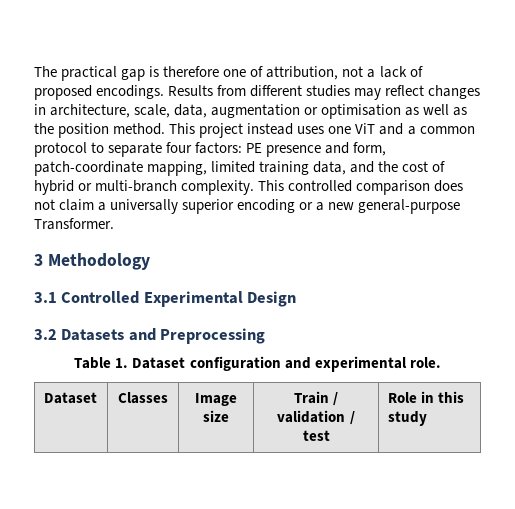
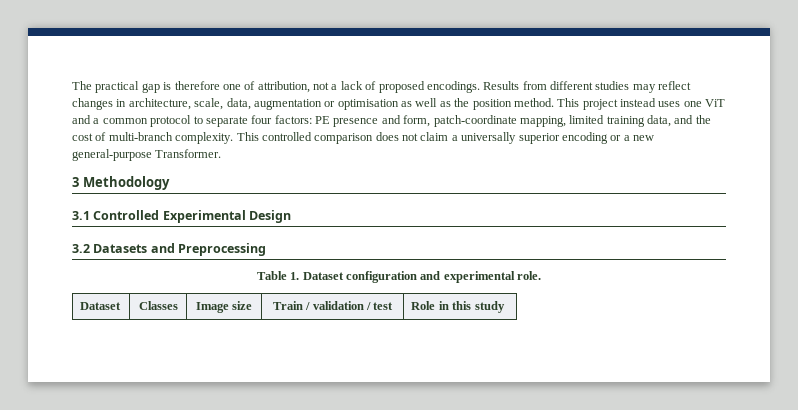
[34,180,93,195] hybrid or -> (107, 136) none

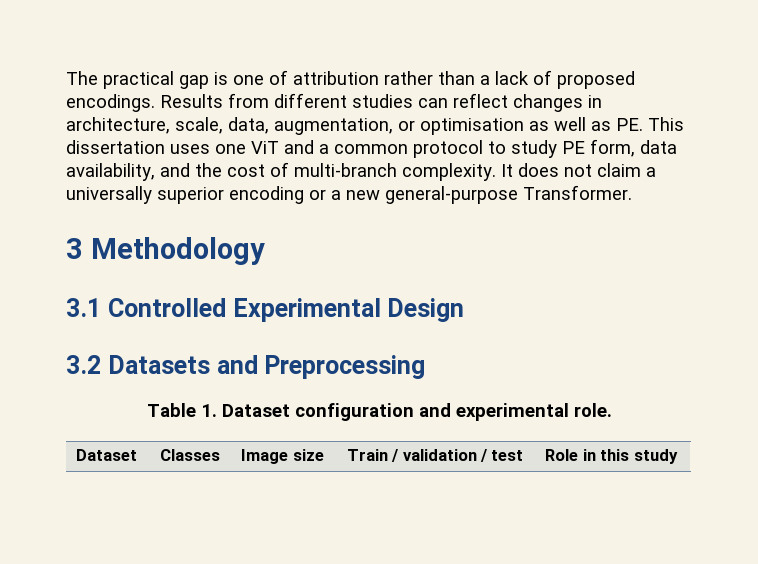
[174,81,220,90] therefore -> (228, 78) none
[257,81,329,93] attribution, not -> [293,71,475,85] attribution rather than
[632,84,656,93] may -> [418,98,448,108] can
[253,99,322,110] augmentation -> [274,118,393,135] augmentation,
[454,98,656,110] the position method. This project instead -> [616,117,684,131] [66,140,165,154] PE. This dissertation
[205,115,671,127] separate four factors: PE presence and form, patch-coordinate mapping, limited training data, -> [511,139,677,158] [66,163,155,181] study PE form, data availability,
[236,132,374,144] This controlled comparison -> [501,164,513,177] It

